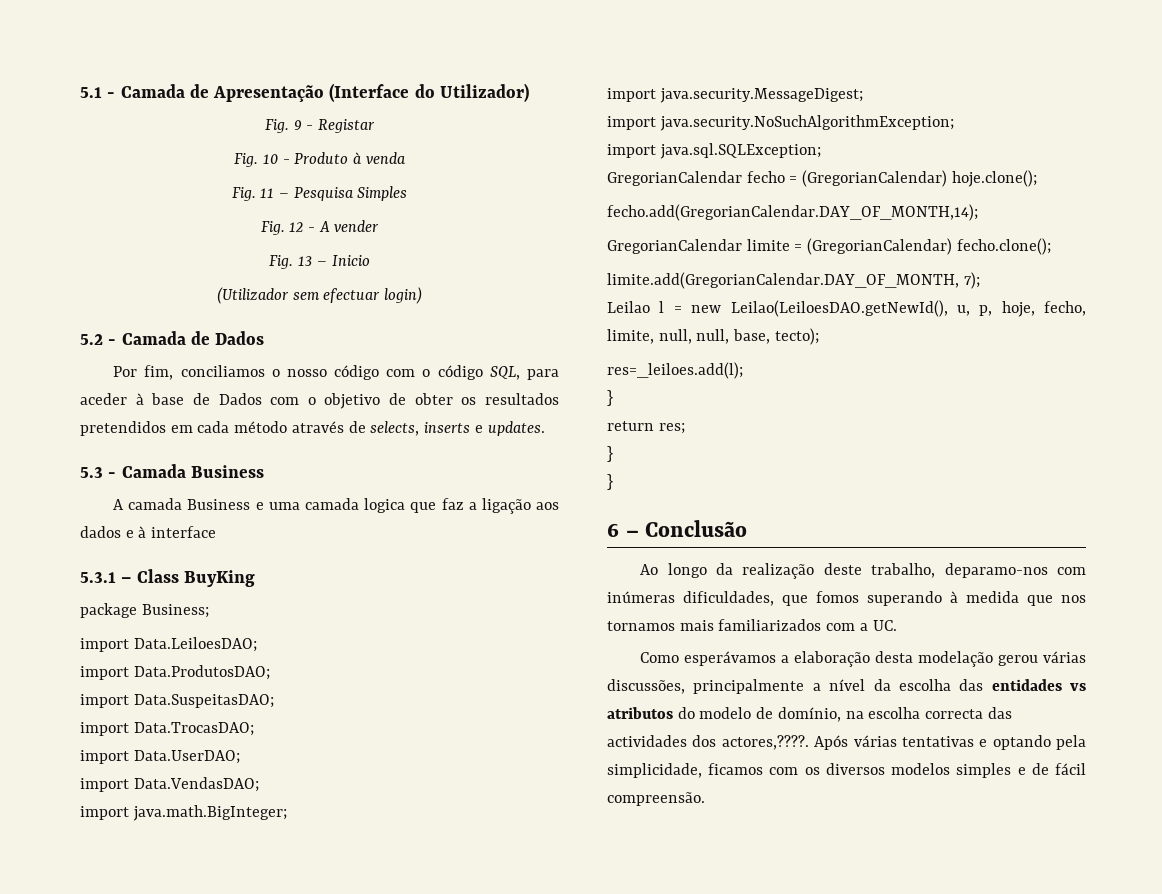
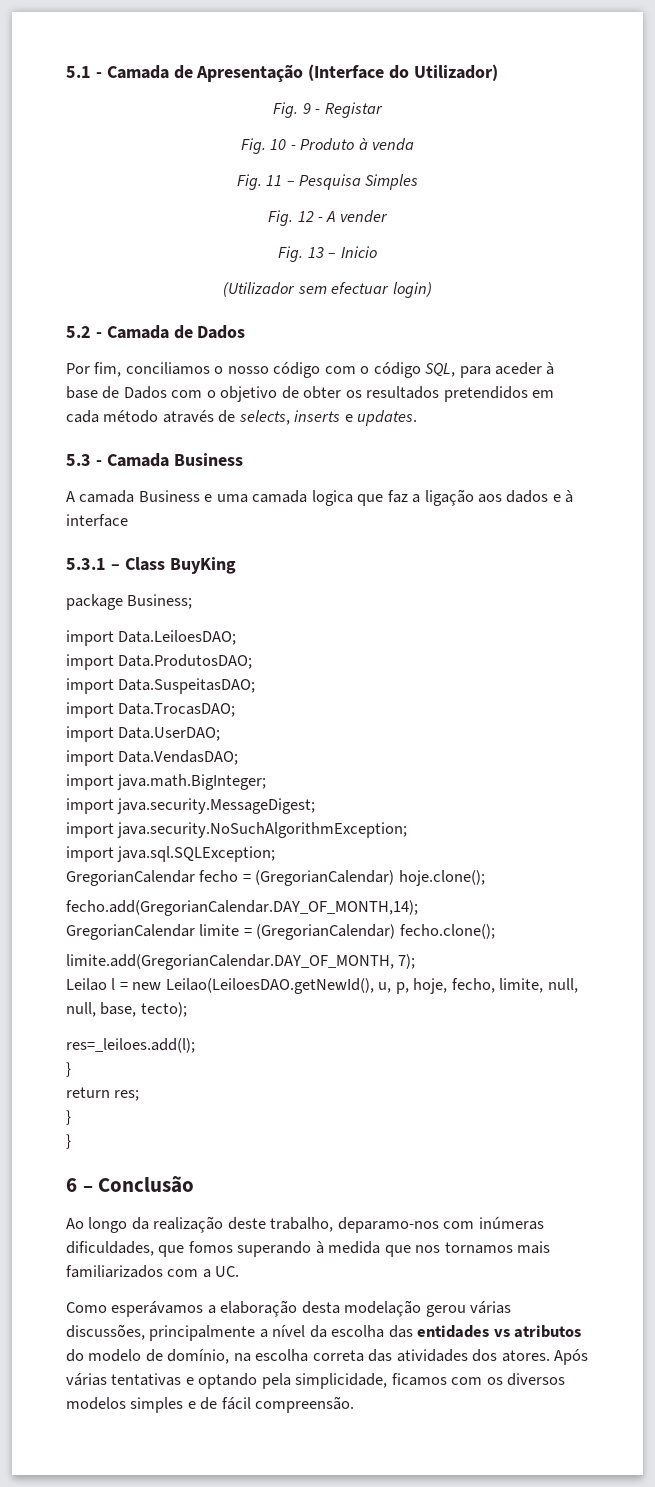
[925,707,1012,719] [607,735,809,750] correcta das actividades dos actores,????. -> [312,1349,550,1362] correta das atividades dos atores.

